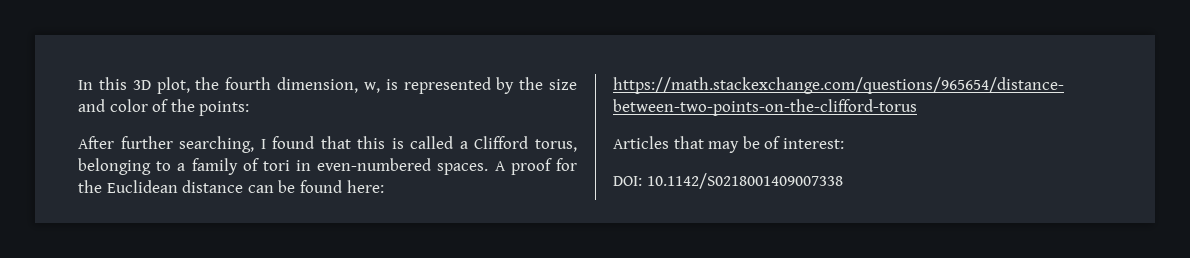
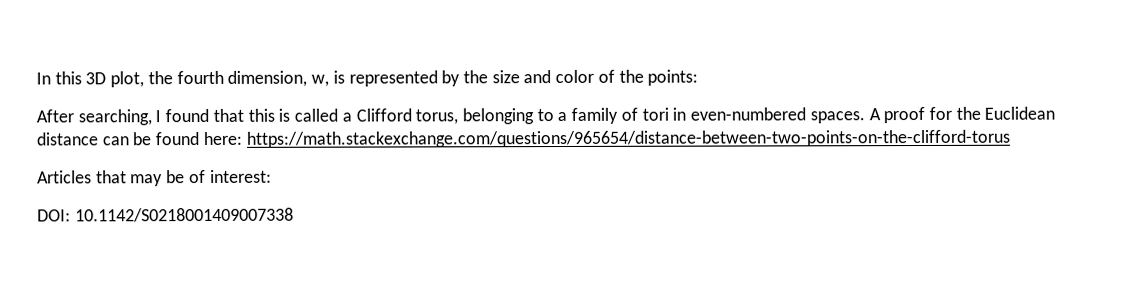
[120,136,173,149] further -> (74, 116) none

